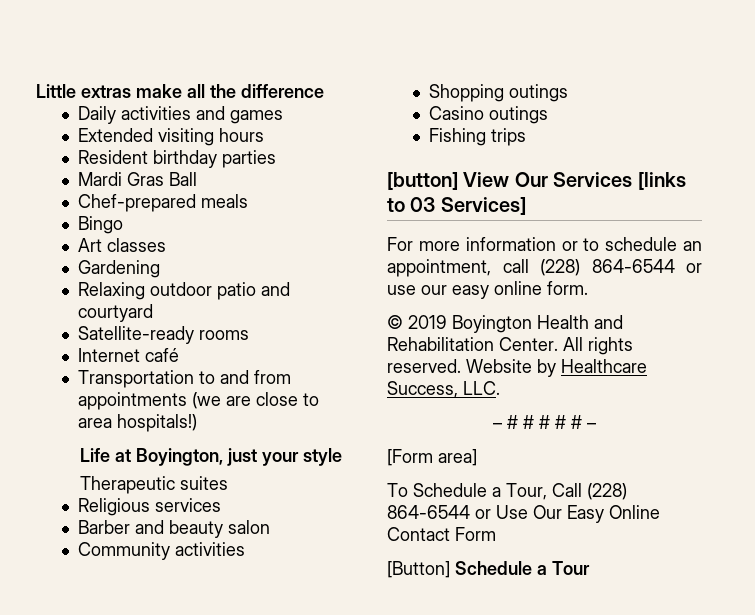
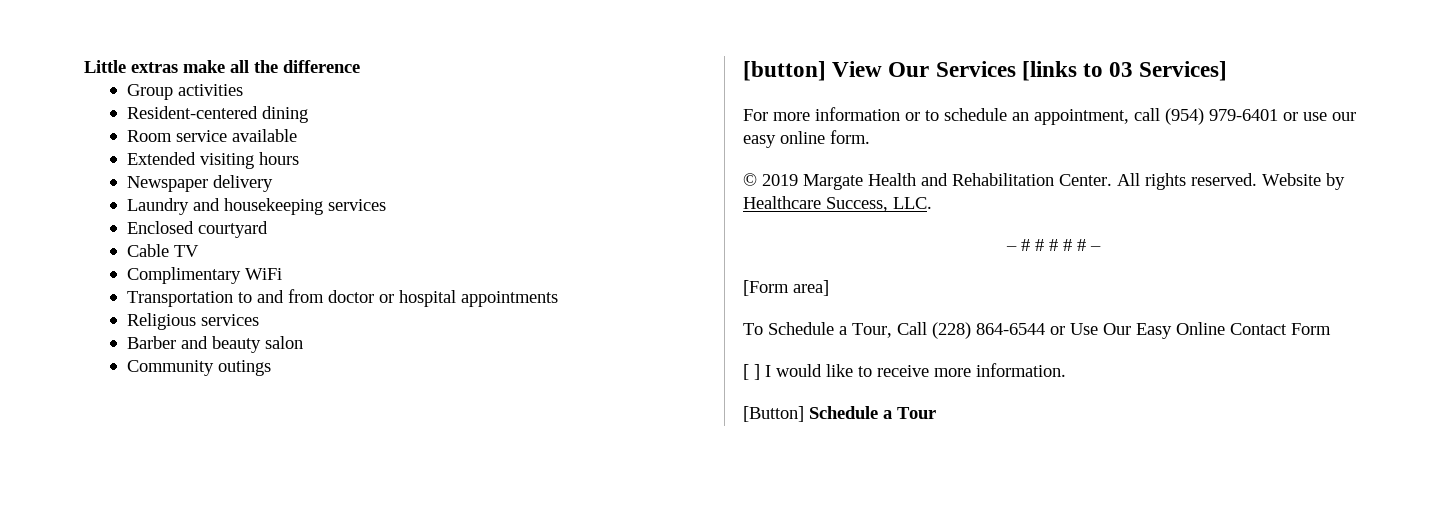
[77,106,283,124] [77,128,264,146] [77,150,276,168] [77,172,197,186] [77,194,248,212] [77,216,123,234] [77,238,166,252] [77,260,160,278] [77,282,290,300] [77,304,153,322] [77,326,249,344] [77,348,179,362] [77,370,291,388] [77,392,319,410] [77,414,197,432] [80,448,343,466] [80,476,229,494] Daily activities and games // Extended visiting hours // Resident birthday parties // Mardi Gras Ball // Chef-prepared meals // Bingo // Art classes // Gardening // Relaxing outdoor patio and courtyard // Satellite-ready rooms // Internet café // Transportation to and from appointments (we are close to area hospitals!) // Life at Boyington, just your style // Therapeutic suites -> [126,84,243,100] [126,106,308,123] [126,129,297,142] [126,152,299,169] [126,175,273,192] [126,198,386,215] [126,221,268,238] [126,244,199,257] [126,267,282,284] [126,289,558,307] Group activities // Resident-centered dining // Room service available // Extended visiting hours // Newspaper delivery // Laundry and housekeeping services // Enclosed courtyard // Cable TV // Complimentary WiFi // Transportation to and from doctor or hospital appointments
[174,542,245,556] [428,84,568,102] [428,106,548,124] [428,128,526,146] activities // Shopping outings // Casino outings // Fishing trips -> [217,360,271,376] outings
[540,259,675,276] (228) 864-6544 -> [1165,108,1278,125] (954) 979-6401
[452,315,532,333] Boyington -> [803,174,863,190] Margate
(496, 534) none -> [743,363,1066,380] // [ ] I would like to receive more information.

